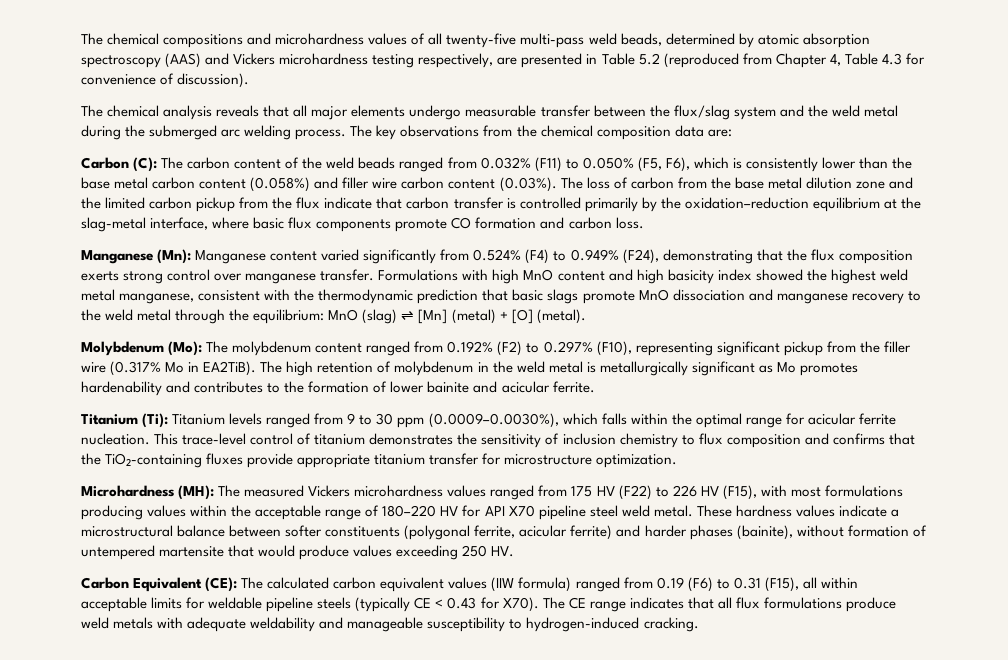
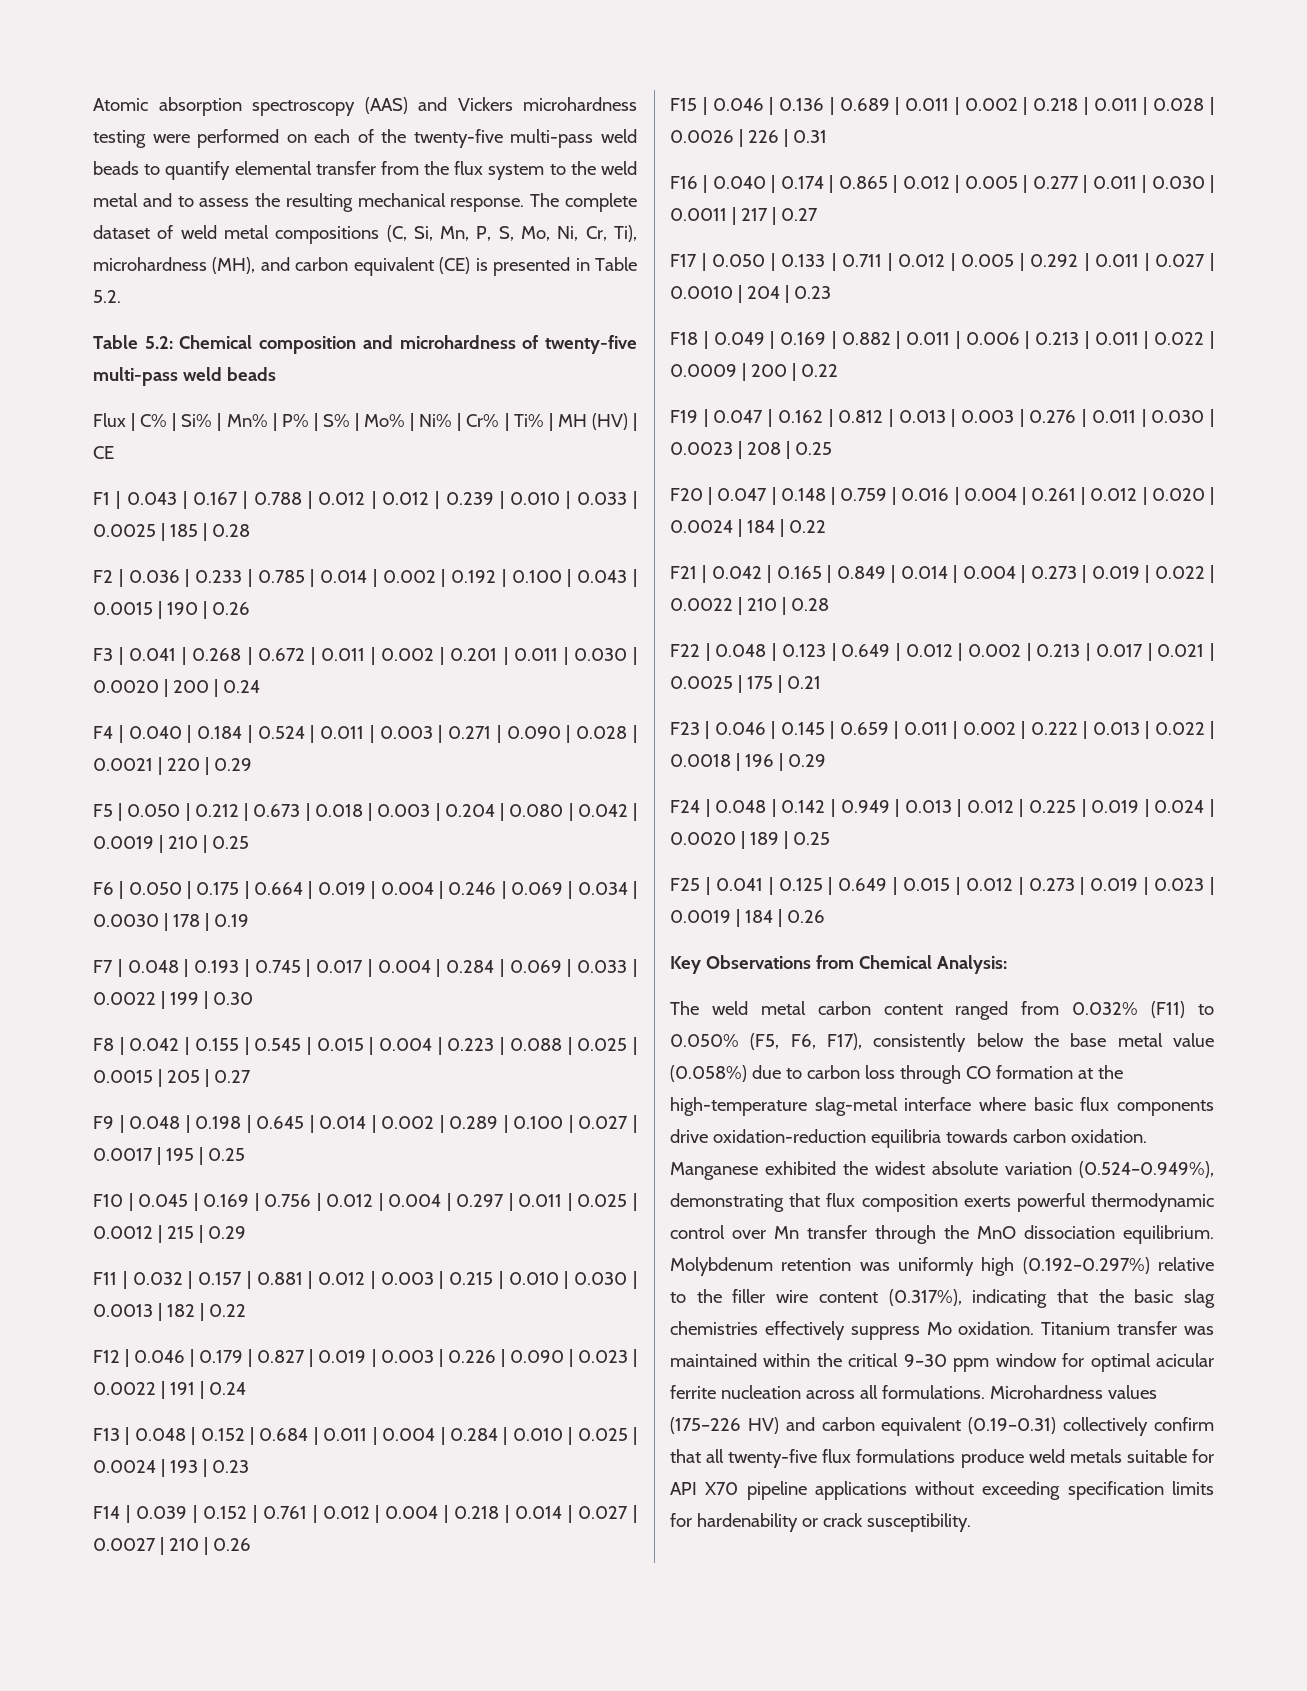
[81,33,799,48] The chemical compositions and microhardness values of all twenty-five multi-pass weld beads, determined by atomic -> [93,98,148,111] Atomic
[418,53,925,68] [81,73,250,88] [81,105,898,120] [81,125,732,140] [81,157,396,172] respectively, are presented in Table 5.2 (reproduced from Chapter 4, Table 4.3 for convenience of discussion). // The chemical analysis reveals that all major elements undergo measurable transfer between the flux/slag system and the weld metal during the submerged arc welding process. The key observations from the chemical composition data are: // Carbon (C): The carbon content of the weld beads -> [152,129,637,148] [93,161,637,180] [93,193,637,212] [93,225,637,244] [93,257,638,276] [93,290,121,303] [93,335,637,354] [93,367,276,386] [93,413,637,431] [93,446,114,459] [93,491,638,509] [93,523,250,541] [93,569,637,587] [93,601,250,619] [93,647,638,665] [93,679,260,697] [93,725,637,743] [93,757,252,775] [93,803,638,821] [93,835,249,853] [93,881,638,899] [93,913,249,931] [93,959,637,977] [93,991,253,1009] [93,1037,637,1055] [93,1069,251,1087] [93,1115,638,1133] [93,1147,245,1165] [93,1193,638,1211] [93,1225,246,1243] [93,1271,637,1289] [93,1303,246,1321] [93,1349,637,1367] [93,1381,246,1399] [93,1427,638,1445] [93,1459,249,1477] [93,1505,637,1523] [93,1537,251,1555] [670,97,1214,115] [670,129,827,147] [670,175,1215,193] [670,207,818,225] [670,253,1214,271] [670,285,831,303] [670,331,1214,349] [670,363,838,381] [670,409,1214,427] [670,441,832,459] [670,487,1214,505] [670,519,826,537] [670,565,1215,583] [670,597,829,615] [670,643,1214,661] [670,675,821,693] [670,721,1215,739] [670,753,826,771] [670,799,1214,817] [670,831,830,849] [670,877,1214,895] [670,909,825,927] [670,955,1007,974] [670,1001,943,1015] were performed on each of the twenty-five multi-pass weld beads to quantify elemental transfer from the flux system to the weld metal and to assess the resulting mechanical response. The complete dataset of weld metal compositions (C, Si, Mn, P, S, Mo, Ni, Cr, Ti), microhardness (MH), and carbon equivalent (CE) is presented in Table 5.2. // Table 5.2: Chemical composition and microhardness of twenty-five multi-pass weld beads // Flux | C% | Si% | Mn% | P% | S% | Mo% | Ni% | Cr% | Ti% | MH (HV) | CE // F1 | 0.043 | 0.167 | 0.788 | 0.012 | 0.012 | 0.239 | 0.010 | 0.033 | 0.0025 | 185 | 0.28 // F2 | 0.036 | 0.233 | 0.785 | 0.014 | 0.002 | 0.192 | 0.100 | 0.043 | 0.0015 | 190 | 0.26 // F3 | 0.041 | 0.268 | 0.672 | 0.011 | 0.002 | 0.201 | 0.011 | 0.030 | 0.0020 | 200 | 0.24 // F4 | 0.040 | 0.184 | 0.524 | 0.011 | 0.003 | 0.271 | 0.090 | 0.028 | 0.0021 | 220 | 0.29 // F5 | 0.050 | 0.212 | 0.673 | 0.018 | 0.003 | 0.204 | 0.080 | 0.042 | 0.0019 | 210 | 0.25 // F6 | 0.050 | 0.175 | 0.664 | 0.019 | 0.004 | 0.246 | 0.069 | 0.034 | 0.0030 | 178 | 0.19 // F7 | 0.048 | 0.193 | 0.745 | 0.017 | 0.004 | 0.284 | 0.069 | 0.033 | 0.0022 | 199 | 0.30 // F8 | 0.042 | 0.155 | 0.545 | 0.015 | 0.004 | 0.223 | 0.088 | 0.025 | 0.0015 | 205 | 0.27 // F9 | 0.048 | 0.198 | 0.645 | 0.014 | 0.002 | 0.289 | 0.100 | 0.027 | 0.0017 | 195 | 0.25 // F10 | 0.045 | 0.169 | 0.756 | 0.012 | 0.004 | 0.297 | 0.011 | 0.025 | 0.0012 | 215 | 0.29 // F11 | 0.032 | 0.157 | 0.881 | 0.012 | 0.003 | 0.215 | 0.010 | 0.030 | 0.0013 | 182 | 0.22 // F12 | 0.046 | 0.179 | 0.827 | 0.019 | 0.003 | 0.226 | 0.090 | 0.023 | 0.0022 | 191 | 0.24 // F13 | 0.048 | 0.152 | 0.684 | 0.011 | 0.004 | 0.284 | 0.010 | 0.025 | 0.0024 | 193 | 0.23 // F14 | 0.039 | 0.152 | 0.761 | 0.012 | 0.004 | 0.218 | 0.014 | 0.027 | 0.0027 | 210 | 0.26 // F15 | 0.046 | 0.136 | 0.689 | 0.011 | 0.002 | 0.218 | 0.011 | 0.028 | 0.0026 | 226 | 0.31 // F16 | 0.040 | 0.174 | 0.865 | 0.012 | 0.005 | 0.277 | 0.011 | 0.030 | 0.0011 | 217 | 0.27 // F17 | 0.050 | 0.133 | 0.711 | 0.012 | 0.005 | 0.292 | 0.011 | 0.027 | 0.0010 | 204 | 0.23 // F18 | 0.049 | 0.169 | 0.882 | 0.011 | 0.006 | 0.213 | 0.011 | 0.022 | 0.0009 | 200 | 0.22 // F19 | 0.047 | 0.162 | 0.812 | 0.013 | 0.003 | 0.276 | 0.011 | 0.030 | 0.0023 | 208 | 0.25 // F20 | 0.047 | 0.148 | 0.759 | 0.016 | 0.004 | 0.261 | 0.012 | 0.020 | 0.0024 | 184 | 0.22 // F21 | 0.042 | 0.165 | 0.849 | 0.014 | 0.004 | 0.273 | 0.019 | 0.022 | 0.0022 | 210 | 0.28 // F22 | 0.048 | 0.123 | 0.649 | 0.012 | 0.002 | 0.213 | 0.017 | 0.021 | 0.0025 | 175 | 0.21 // F23 | 0.046 | 0.145 | 0.659 | 0.011 | 0.002 | 0.222 | 0.013 | 0.022 | 0.0018 | 196 | 0.29 // F24 | 0.048 | 0.142 | 0.949 | 0.013 | 0.012 | 0.225 | 0.019 | 0.024 | 0.0020 | 189 | 0.25 // F25 | 0.041 | 0.125 | 0.649 | 0.015 | 0.012 | 0.273 | 0.019 | 0.023 | 0.0019 | 184 | 0.26 // Key Observations from Chemical Analysis: // The weld metal carbon content
[665,157,913,172] [81,177,914,192] [81,197,921,212] [81,217,644,232] [81,249,659,264] F6), which is consistently lower than the base metal carbon content (0.058%) and filler wire carbon content (0.03%). The loss of carbon from the base metal dilution zone and the limited carbon pickup from the flux indicate that carbon transfer is controlled primarily by the oxidation–reduction equilibrium at the slag-metal interface, where basic flux components promote CO formation and carbon loss. // Manganese (Mn): Manganese content varied significantly from 0.524% (F4) to 0.949% (F24), -> [790,1033,1214,1052] [670,1065,1123,1084] [670,1097,1214,1116] [670,1129,1147,1148] [670,1161,1214,1180] F6, F17), consistently below the base metal value (0.058%) due to carbon loss through CO formation at the high-temperature slag-metal interface where basic flux components drive oxidation-reduction equilibria towards carbon oxidation. Manganese exhibited the widest absolute variation (0.524–0.949%),
[786,249,807,261] the -> (821, 1200) none
[123,269,908,284] [81,289,921,304] [81,309,586,324] [81,341,911,356] [81,361,858,376] [81,381,595,396] [81,413,896,428] [81,433,915,448] [81,453,678,468] [81,485,903,500] [81,505,899,520] [81,525,927,540] [81,545,515,560] [81,577,858,592] [81,597,732,612] strong control over manganese transfer. Formulations with high MnO content and high basicity index showed the highest weld metal manganese, consistent with the thermodynamic prediction that basic slags promote MnO dissociation and manganese recovery to the weld metal through the equilibrium: MnO (slag) ⇌ [Mn] (metal) + [O] (metal). // Molybdenum (Mo): The molybdenum content ranged from 0.192% (F2) to 0.297% (F10), representing significant pickup from the filler wire (0.317% Mo in EA2TiB). The high retention of molybdenum in the weld metal is metallurgically significant as Mo promotes hardenability and contributes to the formation of lower bainite and acicular ferrite. // Titanium (Ti): Titanium levels ranged from 9 to 30 ppm (0.0009–0.0030%), which falls within the optimal range for acicular ferrite nucleation. This trace-level control of titanium demonstrates the sensitivity of inclusion chemistry to flux composition and confirms that the TiO₂-containing fluxes provide appropriate titanium transfer for microstructure optimization. // Microhardness (MH): The measured Vickers microhardness values ranged from 175 HV (F22) to 226 HV (F15), with most formulations producing values within the acceptable range of 180–220 HV for API X70 pipeline steel weld metal. These hardness values indicate a microstructural balance between softer constituents (polygonal ferrite, acicular ferrite) and harder phases (bainite), without formation of untempered martensite that would produce values exceeding 250 HV. // Carbon Equivalent (CE): The calculated carbon equivalent values (IIW formula) ranged from 0.19 (F6) to 0.31 (F15), all within acceptable limits for weldable pipeline steels (typically CE < 0.43 for X70). The CE range indicates that all -> [1016,1193,1214,1212] [670,1225,1214,1244] [670,1257,1214,1276] [670,1289,1215,1308] [670,1321,1214,1340] [670,1353,1214,1372] [670,1385,1157,1399] [670,1417,1214,1436] [670,1449,818,1468] powerful thermodynamic control over Mn transfer through the MnO dissociation equilibrium. Molybdenum retention was uniformly high (0.192–0.297%) relative to the filler wire content (0.317%), indicating that the basic slag chemistries effectively suppress Mo oxidation. Titanium transfer was maintained within the critical 9–30 ppm window for optimal acicular ferrite nucleation across all formulations. Microhardness values (175–226 HV) and carbon equivalent (0.19–0.31) collectively confirm that all twenty-five
[157,617,699,632] with adequate weldability and manageable susceptibility to hydrogen-induced cracking. -> [1126,1449,1214,1463] [670,1481,1214,1500] [670,1513,971,1532] suitable for API X70 pipeline applications without exceeding specification limits for hardenability or crack susceptibility.

